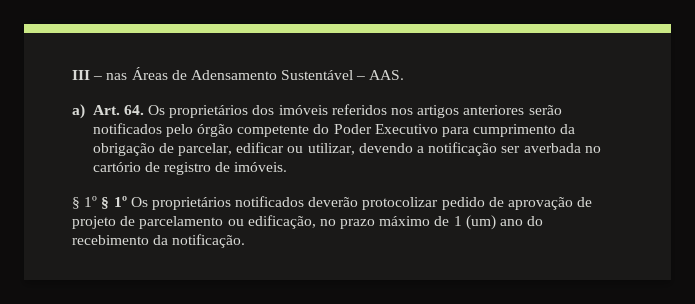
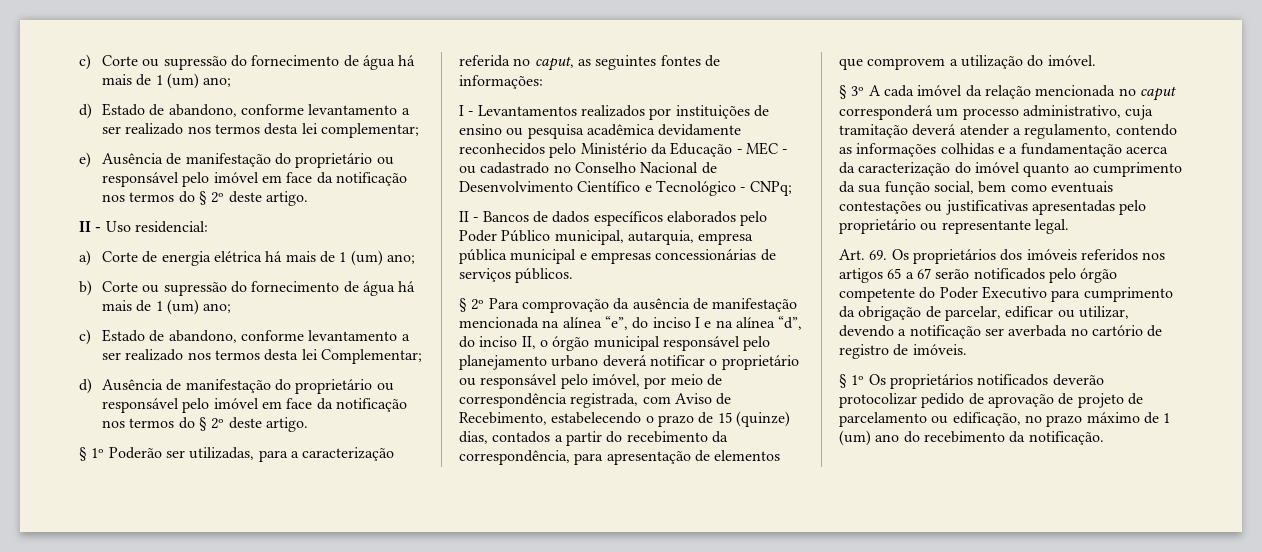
[72,67,405,80] [72,104,144,119] III – nas Áreas de Adensamento Sustentável – AAS. // a) Art. 64. -> [79,54,416,70] [102,73,232,89] [79,103,410,119] [102,123,419,138] [79,152,394,168] [102,172,407,187] [102,191,308,206] [79,221,208,233] [79,250,415,266] [79,280,416,296] [102,299,232,315] [79,329,410,345] [102,349,422,364] [79,378,394,394] [102,398,407,413] [102,417,308,432] [79,447,395,462] [459,55,720,71] [459,75,543,89] [459,105,769,120] [459,124,742,139] [459,142,788,158] [459,162,717,174] [459,180,792,196] [459,211,768,226] [459,230,754,245] [459,249,776,264] [459,268,574,283] [459,298,798,313] [459,316,803,330] [459,336,771,351] [459,355,799,370] [459,374,722,389] [459,393,732,408] [459,411,790,427] [459,431,728,446] [459,450,781,465] [839,55,1096,70] [839,85,1176,101] [839,105,1154,120] [839,124,1177,139] [839,143,1168,157] [839,162,1182,177] [839,181,1113,195] [839,200,1147,215] [839,219,1069,234] [839,249,888,260] c) Corte ou supressão do fornecimento de água há mais de 1 (um) ano; // d) Estado de abandono, conforme levantamento a ser realizado nos termos desta lei complementar; // e) Ausência de manifestação do proprietário ou responsável pelo imóvel em face da notificação nos termos do § 2º deste artigo. // II - Uso residencial: // a) Corte de energia elétrica há mais de 1 (um) ano; // b) Corte ou supressão do fornecimento de água há mais de 1 (um) ano; // c) Estado de abandono, conforme levantamento a ser realizado nos termos desta lei Complementar; // d) Ausência de manifestação do proprietário ou responsável pelo imóvel em face da notificação nos termos do § 2º deste artigo. // § 1º Poderão ser utilizadas, para a caracterização referida no caput, as seguintes fontes de informações: // I - Levantamentos realizados por instituições de ensino ou pesquisa acadêmica devidamente reconhecidos pelo Ministério da Educação - MEC - ou cadastrado no Conselho Nacional de Desenvolvimento Científico e Tecnológico - CNPq; // II - Bancos de dados específicos elaborados pelo Poder Público municipal, autarquia, empresa pública municipal e empresas concessionárias de serviços públicos. // § 2º Para comprovação da ausência de manifestação mencionada na alínea “e”, do inciso I e na alínea “d”, do inciso II, o órgão municipal responsável pelo planejamento urbano deverá notificar o proprietário ou responsável pelo imóvel, por meio de correspondência registrada, com Aviso de Recebimento, estabelecendo o prazo de 15 (quinze) dias, contados a partir do recebimento da correspondência, para apresentação de elementos que comprovem a utilização do imóvel. // § 3º A cada imóvel da relação mencionada no caput corresponderá um processo administrativo, cuja tramitação deverá atender a regulamento, contendo as informações colhidas e a fundamentação acerca da caracterização do imóvel quanto ao cumprimento da sua função social, bem como eventuais contestações ou justificativas apresentadas pelo proprietário ou representante legal. // Art. 69.
[463,105,525,115] anteriores -> [887,268,931,279] 65 a 67
[101,196,127,209] § 1º -> (865, 380) none

